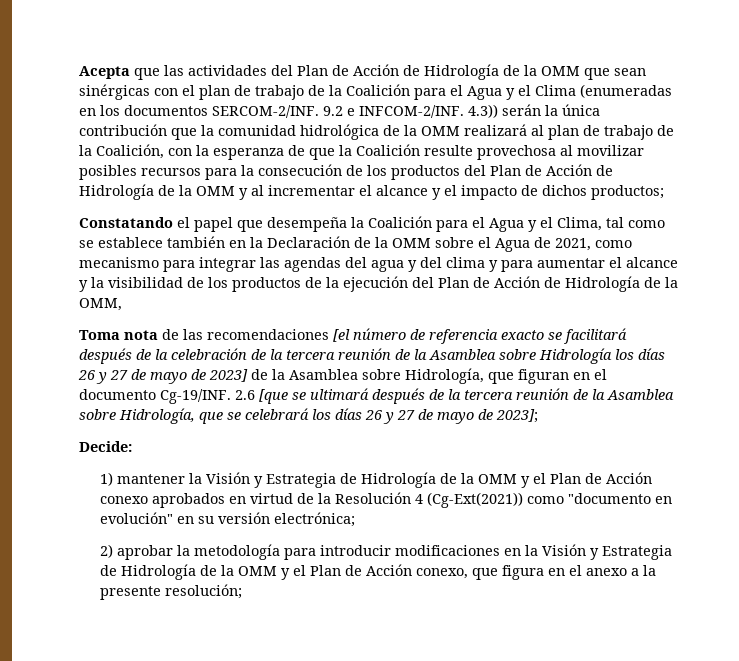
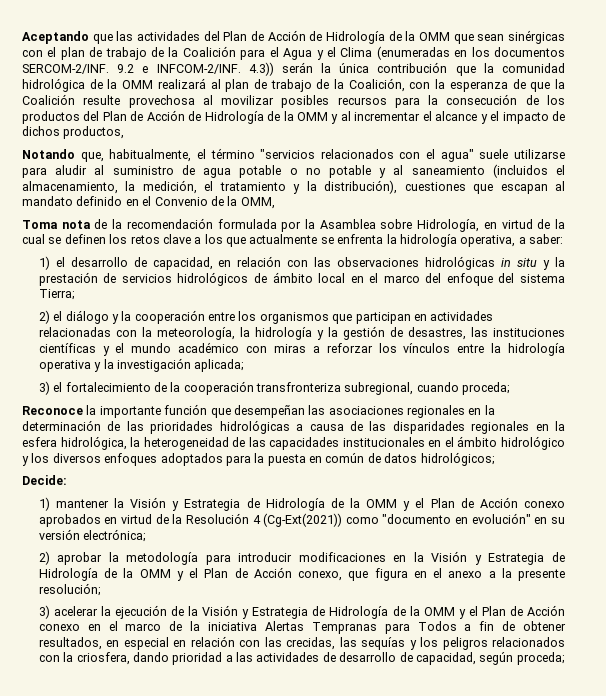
[79,66,130,79] Acepta -> [22,31,89,44] Aceptando
[591,185,664,200] [79,216,665,232] [79,236,632,252] [79,257,678,272] [79,276,640,292] productos; // Constatando el papel que desempeña la Coalición para el Agua y el Clima, tal como se establece también en la Declaración de la OMM sobre el Agua de 2021, como mecanismo para integrar las agendas del agua y del clima y para aumentar el alcance y la visibilidad de los productos de la ejecución del Plan de Acción de Hidrología -> [63,126,125,139] [22,148,565,162] [22,164,566,178] [22,180,565,194] [22,196,208,206] productos, // Notando que, habitualmente, el término "servicios relacionados con el agua" suele utilizarse para aludir al suministro de agua potable o no potable y al saneamiento (incluidos el almacenamiento, la medición, el tratamiento y la distribución), cuestiones que escapan al mandato definido en el Convenio
[183,328,627,344] [79,348,665,364] [78,368,607,384] [79,388,674,404] [79,408,538,424] las recomendaciones [el número de referencia exacto se facilitará después de la celebración de la tercera reunión de la Asamblea sobre Hidrología los días 26 y 27 de mayo de 2023] de la Asamblea sobre Hidrología, que figuran en el documento Cg-19/INF. 2.6 [que se ultimará después de la tercera reunión de la Asamblea sobre Hidrología, que se celebrará los días 26 y 27 de mayo de 2023]; -> [112,218,565,232] [22,234,563,247] [38,256,565,270] [38,272,566,286] [38,289,75,300] [38,310,494,324] [38,326,565,340] [38,342,566,356] [38,358,245,372] [38,381,511,395] [22,404,495,418] [22,420,565,434] [22,436,565,450] [22,452,495,466] la recomendación formulada por la Asamblea sobre Hidrología, en virtud de la cual se definen los retos clave a los que actualmente se enfrenta la hidrología operativa, a saber: // 1) el desarrollo de capacidad, en relación con las observaciones hidrológicas in situ y la prestación de servicios hidrológicos de ámbito local en el marco del enfoque del sistema Tierra; // 2) el diálogo y la cooperación entre los organismos que participan en actividades relacionadas con la meteorología, la hidrología y la gestión de desastres, las instituciones científicas y el mundo académico con miras a reforzar los vínculos entre la hidrología operativa y la investigación aplicada; // 3) el fortalecimiento de la cooperación transfronteriza subregional, cuando proceda; // Reconoce la importante función que desempeñan las asociaciones regionales en la determinación de las prioridades hidrológicas a causa de las disparidades regionales en la esfera hidrológica, la heterogeneidad de las capacidades institucionales en el ámbito hidrológico y los diversos enfoques adoptados para la puesta en común de datos hidrológicos;
(243, 591) none -> [38,605,565,619] [38,621,567,634] [38,636,565,650] [38,652,565,665] // 3) acelerar la ejecución de la Visión y Estrategia de Hidrología de la OMM y el Plan de Acción conexo en el marco de la iniciativa Alertas Tempranas para Todos a fin de obtener resultados, en especial en relación con las crecidas, las sequías y los peligros relacionados con la criosfera, dando prioridad a las actividades de desarrollo de capacidad, según proceda;

